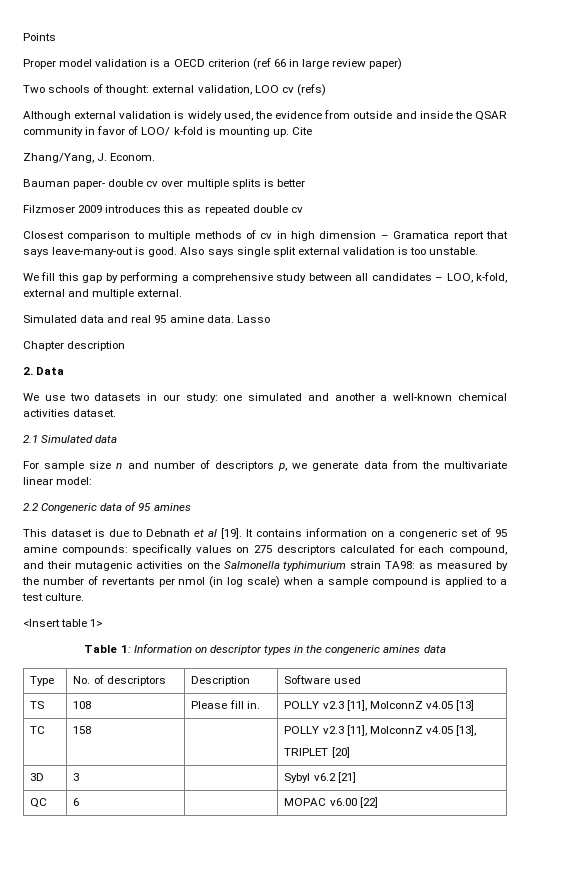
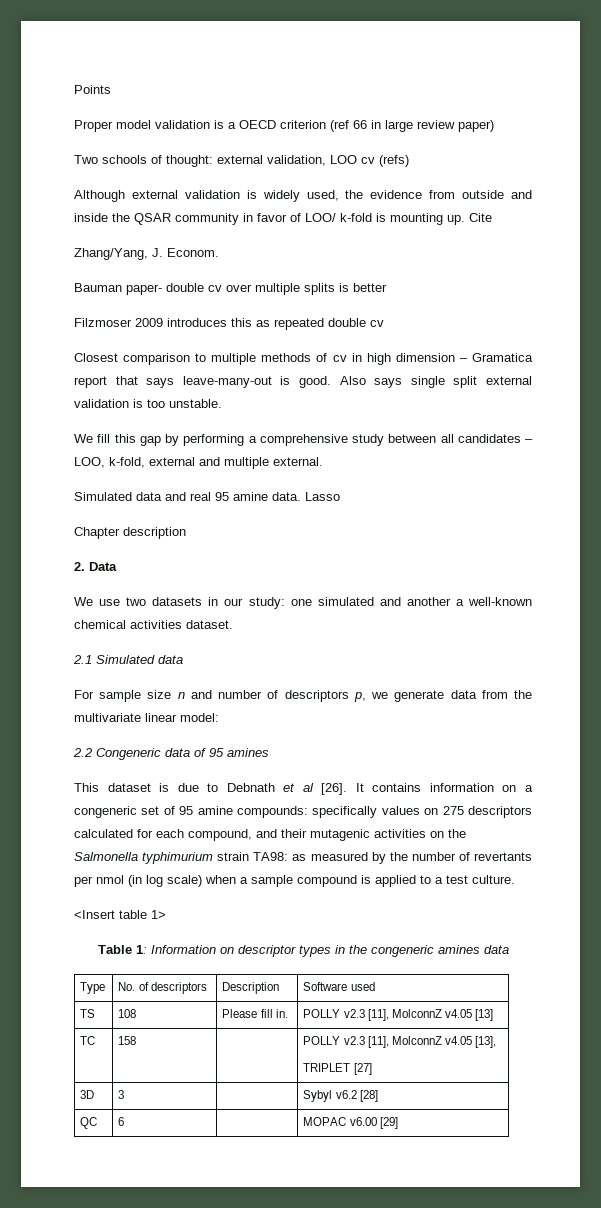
[221,528,242,539] [19]. -> [321,783,348,795] [26].
[331,747,350,758] [20] -> [353,1063,372,1075] [27]
[337,772,356,783] [21] -> [359,1090,378,1102] [28]
[359,797,378,808] [22] -> [379,1117,398,1129] [29]

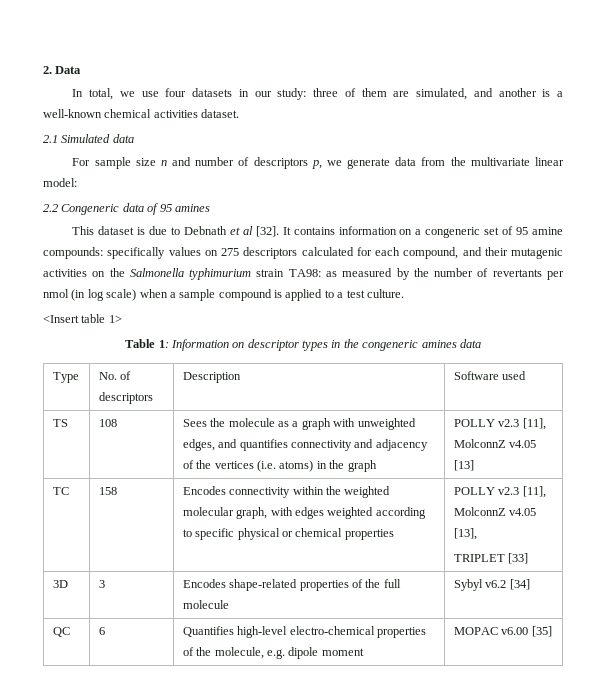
[74,85,111,94] [74,120,494,132] [74,155,409,167] [74,190,532,202] [74,213,492,225] [74,248,219,260] [74,283,387,295] [74,318,384,330] [74,353,533,365] [74,376,533,388] [74,399,222,408] [74,434,533,446] [74,457,323,469] [74,492,340,501] [74,527,186,539] [74,562,117,571] [74,597,374,609] Points // Proper model validation is a OECD criterion (ref 66 in large review paper) // Two schools of thought: external validation, LOO cv (refs) // Although external validation is widely used, the evidence from outside and inside the QSAR community in favor of LOO/ k-fold is mounting up. Cite // Zhang/Yang, J. Econom. // Bauman paper- double cv over multiple splits is better // Filzmoser 2009 introduces this as repeated double cv // Closest comparison to multiple methods of cv in high dimension – Gramatica report that says leave-many-out is good. Also says single split external validation is too unstable. // We fill this gap by performing a comprehensive study between all candidates – LOO, k-fold, external and multiple external. // Simulated data and real 95 amine data. Lasso // Chapter description // 2. Data // We use two datasets in our study: one simulated -> [43,66,82,74] [72,88,468,100] 2. Data // In total, we use four datasets in our study: three of them are simulated,
(451, 601) none -> [542,89,551,97] is
[321,783,348,795] [26]. -> [255,226,279,237] [32].
[222,1009,288,1018] Please fill in. -> [182,418,416,430] [182,439,428,451] [182,460,377,472] Sees the molecule as a graph with unweighted edges, and quantifies connectivity and adjacency of the vertices (i.e. atoms) in the graph
(137, 1040) none -> [182,486,391,498] [182,507,426,519] [182,528,394,540] Encodes connectivity within the weighted molecular graph, with edges weighted according to specific physical or chemical properties
[353,1063,372,1075] [27] -> [508,553,529,564] [33]
(125, 1094) none -> [182,579,401,591] [182,600,229,609] Encodes shape-related properties of the full molecule
[359,1090,378,1102] [28] -> [509,579,530,590] [34]
(125, 1121) none -> [182,626,427,638] [182,647,364,659] Quantifies high-level electro-chemical properties of the molecule, e.g. dipole moment
[379,1117,398,1129] [29] -> [531,626,552,637] [35]

